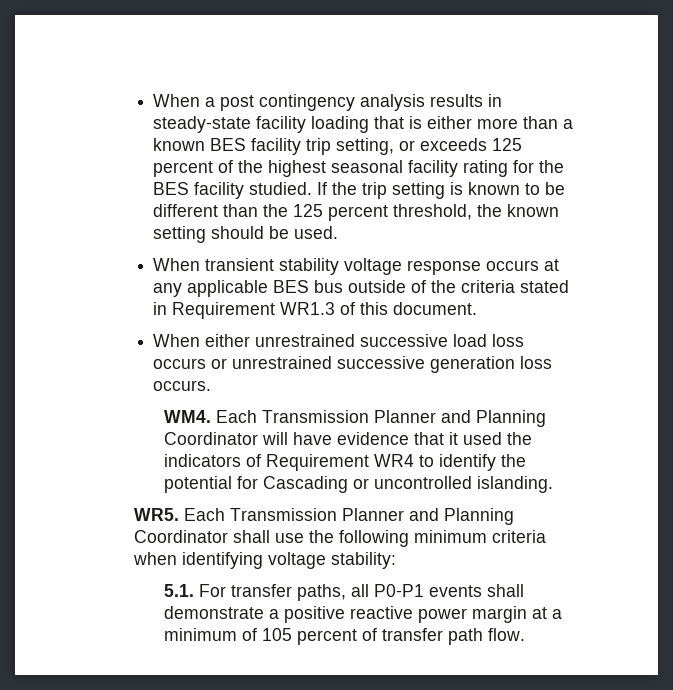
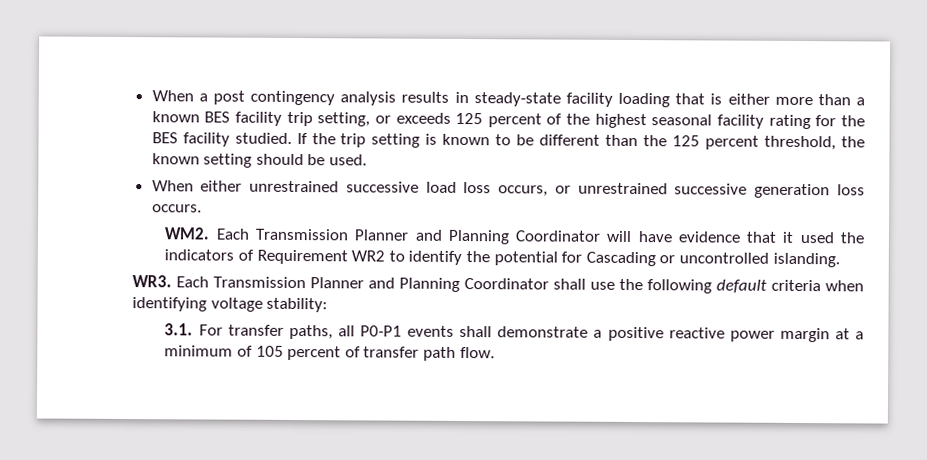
[153,258,560,275] [153,280,570,297] [153,302,478,319] // When transient stability voltage response occurs at any applicable BES bus outside of the criteria stated in Requirement WR1.3 of this document. -> (368, 160) none
[153,358,207,369] occurs -> [498,185,549,197] occurs,
[163,410,211,423] WM4. -> [164,227,211,240] WM2.
[373,454,414,467] WR4 -> [351,250,386,262] WR2
[134,508,180,521] WR5. -> [131,275,172,288] WR3.
[414,530,488,543] minimum -> [715,279,767,293] default
[163,584,194,597] 5.1. -> [164,323,194,336] 3.1.

